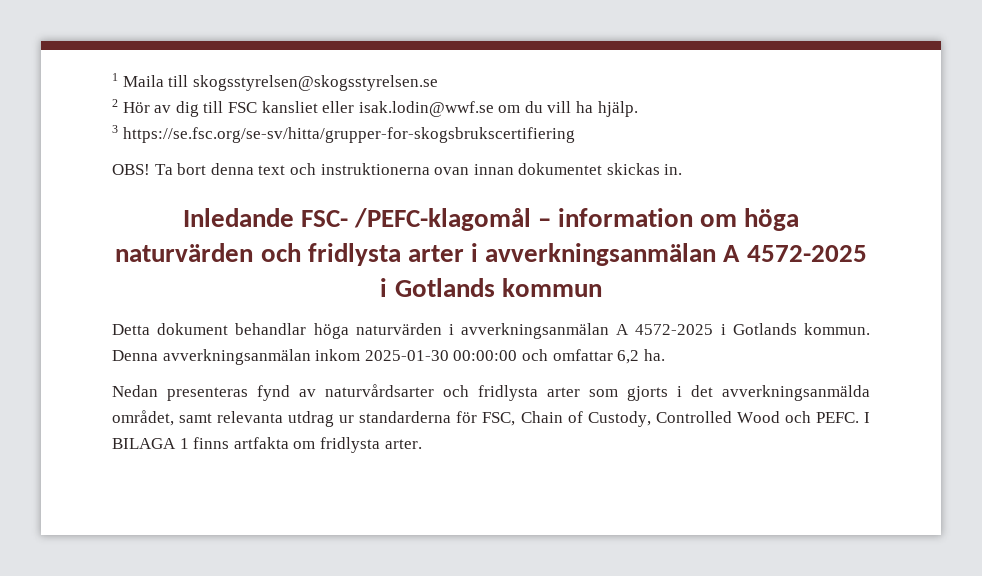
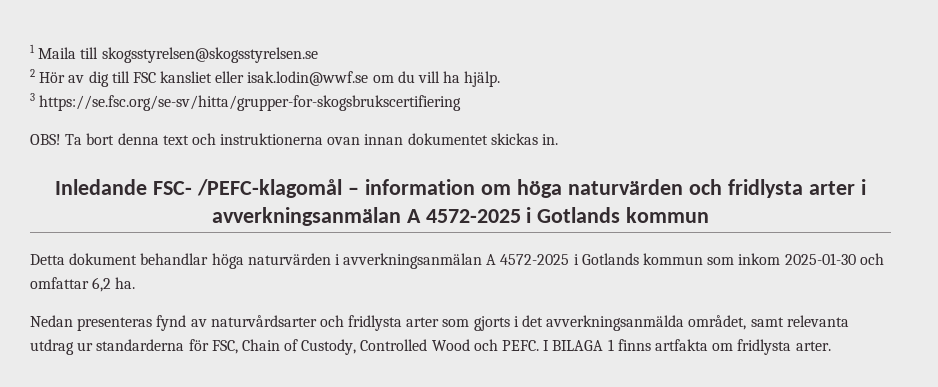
[803,323,870,335] [112,349,311,365] kommun. Denna avverkningsanmälan -> [643,253,735,265] kommun som
[453,350,518,361] 00:00:00 -> (856, 259) none

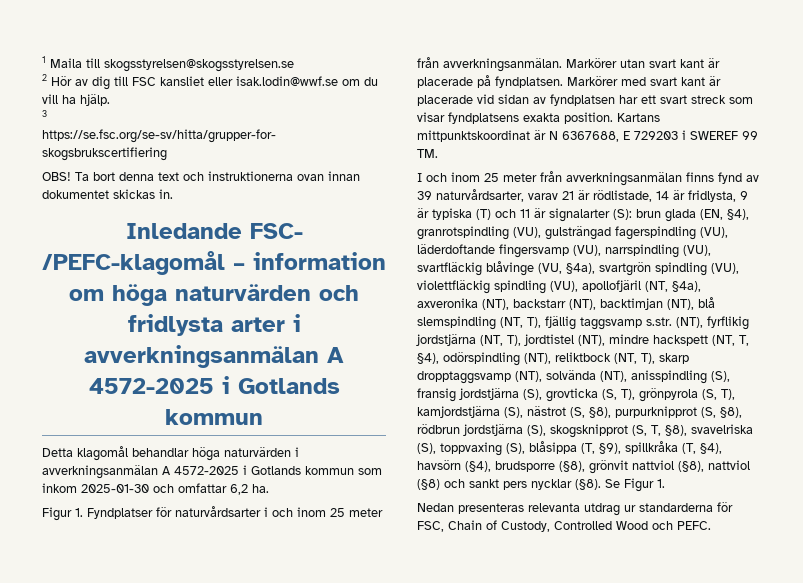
[69,253,138,265] dokument -> [77,446,128,461] klagomål
[30,315,784,331] Nedan presenteras fynd av naturvårdsarter och fridlysta arter som gjorts i det avverkningsanmälda området, samt -> [42,506,383,521] [417,57,720,72] [417,75,721,88] [417,94,753,106] [417,112,660,124] [417,130,758,142] [417,149,438,158] [417,171,759,186] [417,189,748,202] [417,208,749,222] [417,226,728,240] [417,244,711,258] [417,261,739,276] [417,280,701,294] [417,297,715,310] [417,316,749,330] [416,334,749,346] [417,352,689,366] [417,370,730,384] [417,388,735,402] [417,406,742,418] [417,424,753,438] [417,441,722,456] [417,460,750,474] [417,478,665,492] [417,503,524,514] Figur 1. Fyndplatser för naturvårdsarter i och inom 25 meter från avverkningsanmälan. Markörer utan svart kant är placerade på fyndplatsen. Markörer med svart kant är placerade vid sidan av fyndplatsen har ett svart streck som visar fyndplatsens exakta position. Kartans mittpunktskoordinat är N 6367688, E 729203 i SWEREF 99 TM. // I och inom 25 meter från avverkningsanmälan finns fynd av 39 naturvårdsarter, varav 21 är rödlistade, 14 är fridlysta, 9 är typiska (T) och 11 är signalarter (S): brun glada (EN, §4), granrotspindling (VU), gulsträngad fagerspindling (VU), läderdoftande fingersvamp (VU), narrspindling (VU), svartfläckig blåvinge (VU, §4a), svartgrön spindling (VU), violettfläckig spindling (VU), apollofjäril (NT, §4a), axveronika (NT), backstarr (NT), backtimjan (NT), blå slemspindling (NT, T), fjällig taggsvamp s.str. (NT), fyrflikig jordstjärna (NT, T), jordtistel (NT), mindre hackspett (NT, T, §4), odörspindling (NT), reliktbock (NT, T), skarp dropptaggsvamp (NT), solvända (NT), anisspindling (S), fransig jordstjärna (S), grovticka (S, T), grönpyrola (S, T), kamjordstjärna (S), nästrot (S, §8), purpurknipprot (S, §8), rödbrun jordstjärna (S), skogsknipprot (S, T, §8), svavelriska (S), toppvaxing (S), blåsippa (T, §9), spillkråka (T, §4), havsörn (§4), brudsporre (§8), grönvit nattviol (§8), nattviol (§8) och sankt pers nycklar (§8). Se Figur 1. // Nedan presenteras
[543,339,831,355] I BILAGA 1 finns artfakta om fridlysta arter. -> (711, 525) none

